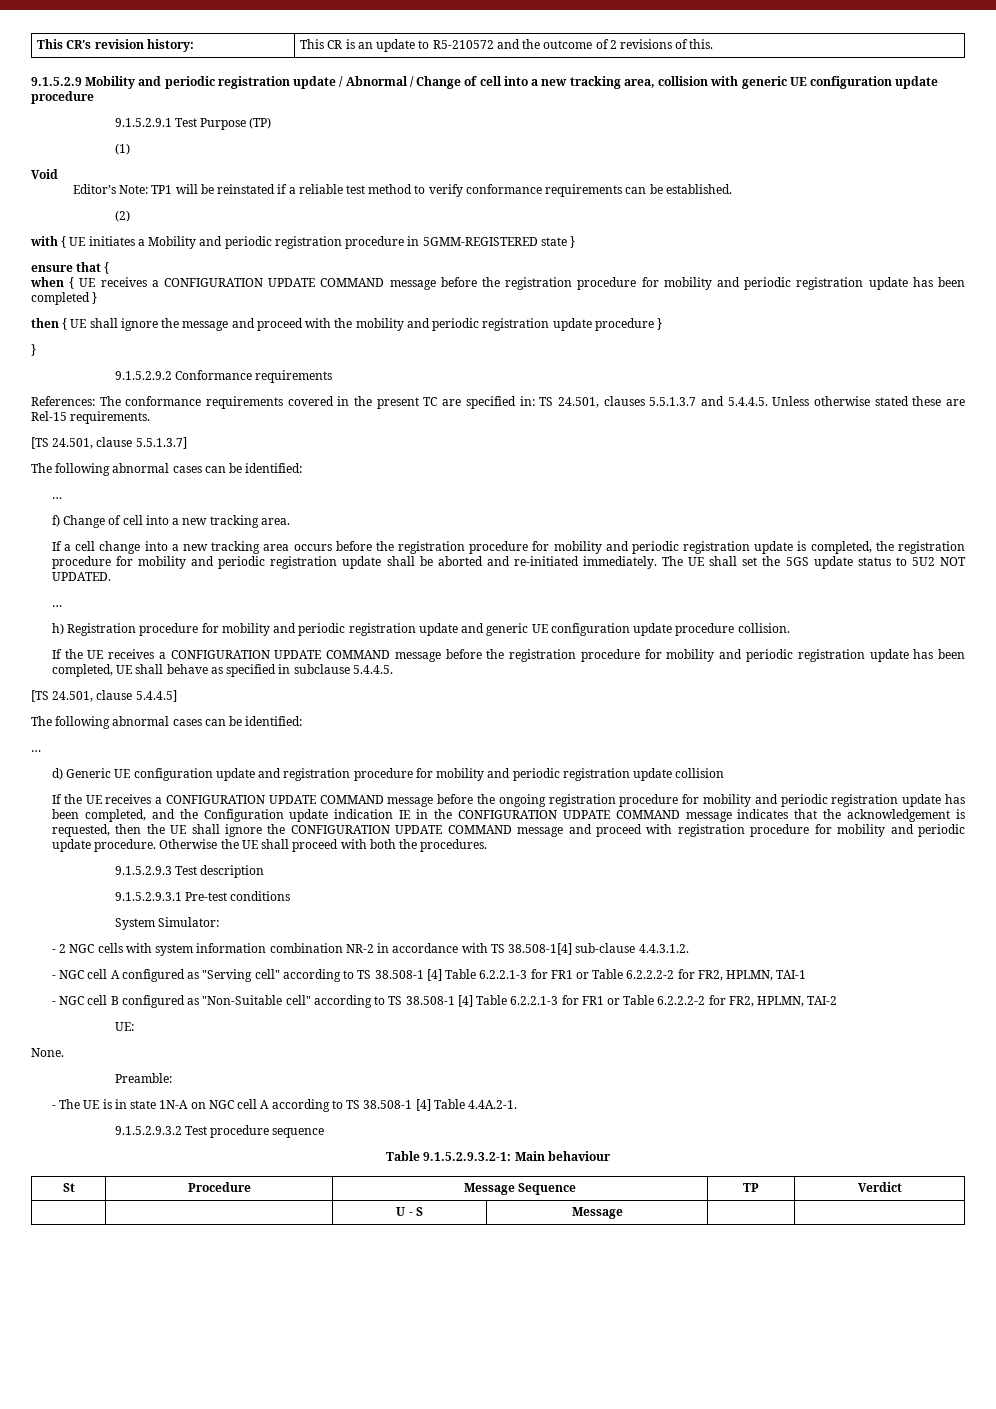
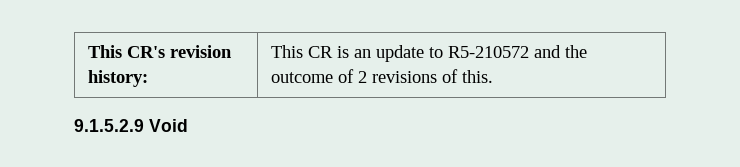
[85,76,939,89] [31,91,94,104] [114,117,272,130] [114,143,130,155] [31,169,58,179] [72,184,732,197] [114,210,130,222] [30,236,576,249] [31,262,110,274] [30,277,966,290] [31,292,98,305] [31,318,663,331] [31,344,36,356] [114,370,333,383] [31,396,965,409] [31,411,151,424] [31,437,187,449] [31,463,303,476] [51,497,62,499] [51,515,290,528] [51,541,965,554] [51,556,966,569] [51,572,111,581] [51,605,62,607] [51,623,790,636] [51,649,966,662] [51,664,393,677] [31,690,177,702] [31,716,303,729] [31,750,41,752] [51,768,725,781] [51,794,965,807] [51,809,965,822] [51,824,966,837] [51,839,488,852] [114,865,265,878] [114,891,291,901] [114,917,219,930] [51,943,689,956] [51,969,807,982] [51,995,838,1008] [114,1022,134,1031] [31,1048,64,1057] [114,1073,172,1083] [51,1099,518,1112] [114,1125,325,1138] [386,1151,611,1161] [62,1183,75,1192] [187,1182,251,1192] [463,1183,577,1195] [743,1183,759,1192] [857,1182,902,1192] [396,1207,423,1216] [571,1207,623,1219] Mobility and periodic registration update / Abnormal / Change of cell into a new tracking area, collision with generic UE configuration update procedure // 9.1.5.2.9.1 Test Purpose (TP) // (1) // Void // Editor’s Note: TP1 will be reinstated if a reliable test method to verify conformance requirements can be established. // (2) // with { UE initiates a Mobility and periodic registration procedure in 5GMM-REGISTERED state } // ensure that { // when { UE receives a CONFIGURATION UPDATE COMMAND message before the registration procedure for mobility and periodic registration update has been completed } // then { UE shall ignore the message and proceed with the mobility and periodic registration update procedure } // } // 9.1.5.2.9.2 Conformance requirements // References: The conformance requirements covered in the present TC are specified in: TS 24.501, clauses 5.5.1.3.7 and 5.4.4.5. Unless otherwise stated these are Rel-15 requirements. // [TS 24.501, clause 5.5.1.3.7] // The following abnormal cases can be identified: // … // f) Change of cell into a new tracking area. // If a cell change into a new tracking area occurs before the registration procedure for mobility and periodic registration update is completed, the registration procedure for mobility and periodic registration update shall be aborted and re-initiated immediately. The UE shall set the 5GS update status to 5U2 NOT UPDATED. // … // h) Registration procedure for mobility and periodic registration update and generic UE configuration update procedure collision. // If the UE receives a CONFIGURATION UPDATE COMMAND message before the registration procedure for mobility and periodic registration update has been completed, UE shall behave as specified in subclause 5.4.4.5. // [TS 24.501, clause 5.4.4.5] // The following abnormal cases can be identified: // … // d) Generic UE configuration update and registration procedure for mobility and periodic registration update collision // If the UE receives a CONFIGURATION UPDATE COMMAND message before the ongoing registration procedure for mobility and periodic registration update has been completed, and the Configuration update indication IE in the CONFIGURATION UDPATE COMMAND message indicates that the acknowledgement is requested, then the UE shall ignore the CONFIGURATION UPDATE COMMAND message and proceed with registration procedure for mobility and periodic update procedure. Otherwise the UE shall proceed with both the procedures. // 9.1.5.2.9.3 Test description // 9.1.5.2.9.3.1 Pre-test conditions // System Simulator: // - 2 NGC cells with system information combination NR-2 in accordance with TS 38.508-1[4] sub-clause 4.4.3.1.2. // - NGC cell A configured as "Serving cell" according to TS 38.508-1 [4] Table 6.2.2.1-3 for FR1 or Table 6.2.2.2-2 for FR2, HPLMN, TAI-1 // - NGC cell B configured as "Non-Suitable cell" according to TS 38.508-1 [4] Table 6.2.2.1-3 for FR1 or Table 6.2.2.2-2 for FR2, HPLMN, TAI-2 // UE: // None. // Preamble: // - The UE is in state 1N-A on NGC cell A according to TS 38.508-1 [4] Table 4.4A.2-1. // 9.1.5.2.9.3.2 Test procedure sequence // Table 9.1.5.2.9.3.2-1: Main behaviour // St | Procedure | Message Sequence | TP | Verdict // | | U - S | Message | | -> [149,119,188,132] Void

